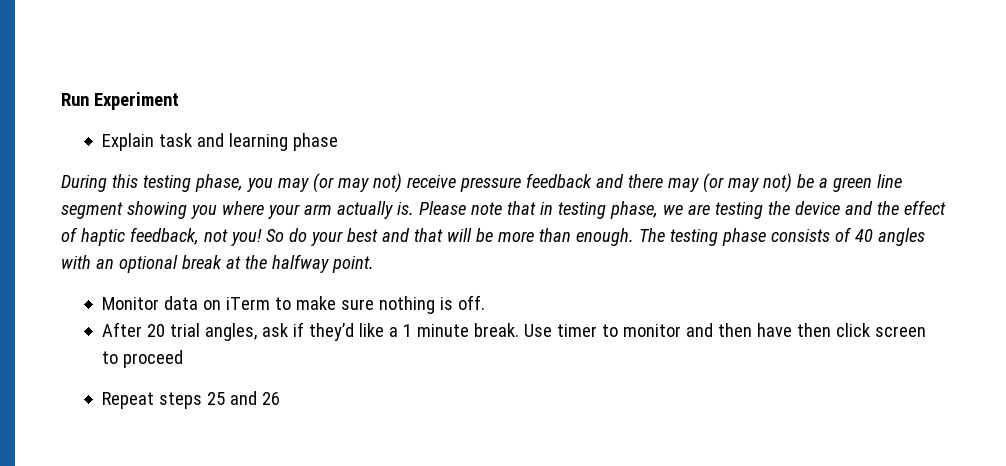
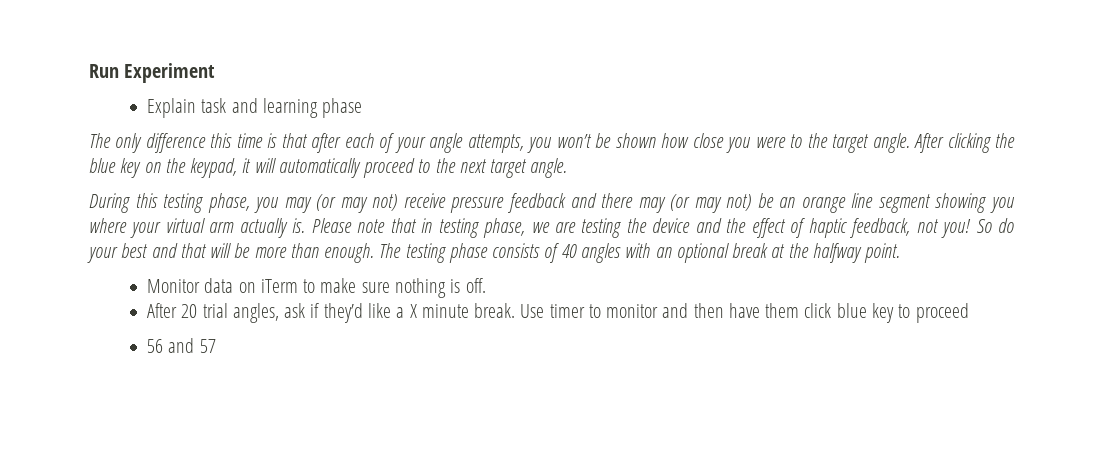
(338, 142) none -> [89,133,1016,153] [89,158,568,178] // The only difference this time is that after each of your angle attempts, you won’t be shown how close you were to the target angle. After clicking the blue key on the keypad, it will automatically proceed to the next target angle.
[818,177,872,192] a green -> [779,197,846,213] an orange
(300, 211) none -> [165,218,205,233] virtual
[402,324,412,337] 1 -> [409,304,417,318] X
[796,323,926,337] [101,350,183,368] [101,391,280,409] then click screen to proceed // Repeat steps 25 and 26 -> [765,303,969,323] [147,338,216,353] them click blue key to proceed // 56 and 57

